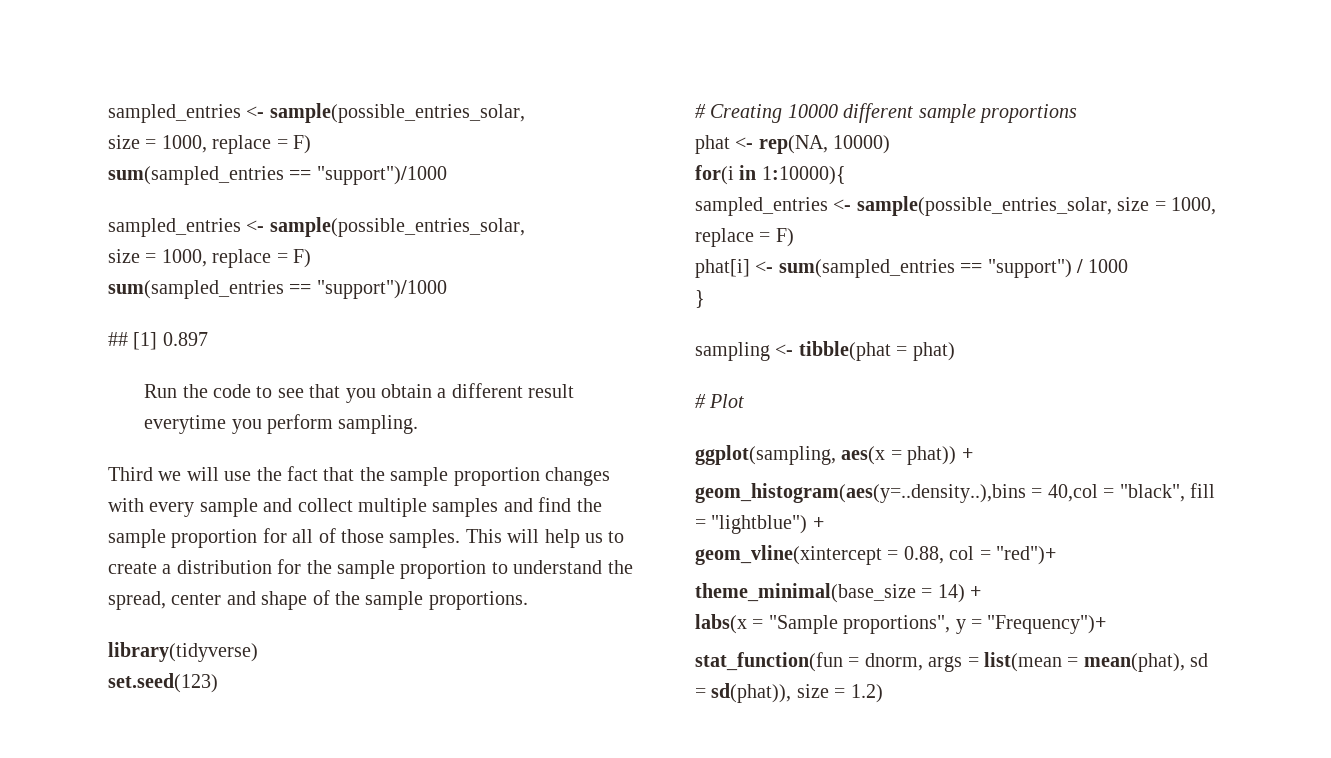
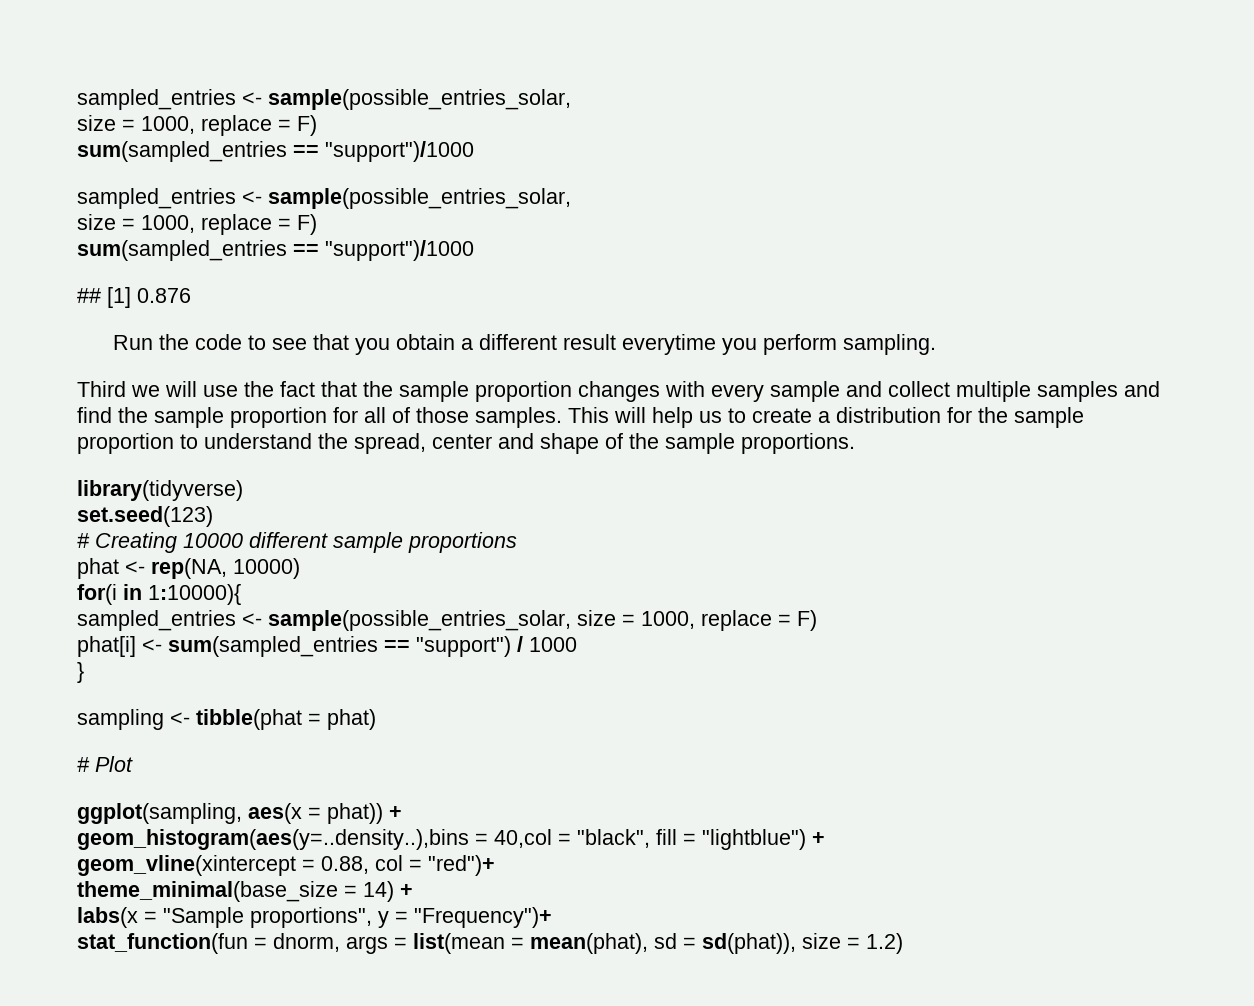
[162,332,208,346] 0.897 -> [137,288,191,303] 0.876

